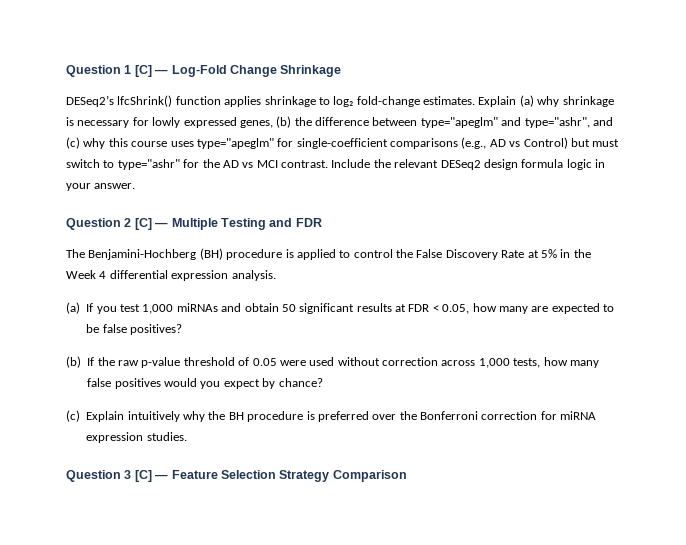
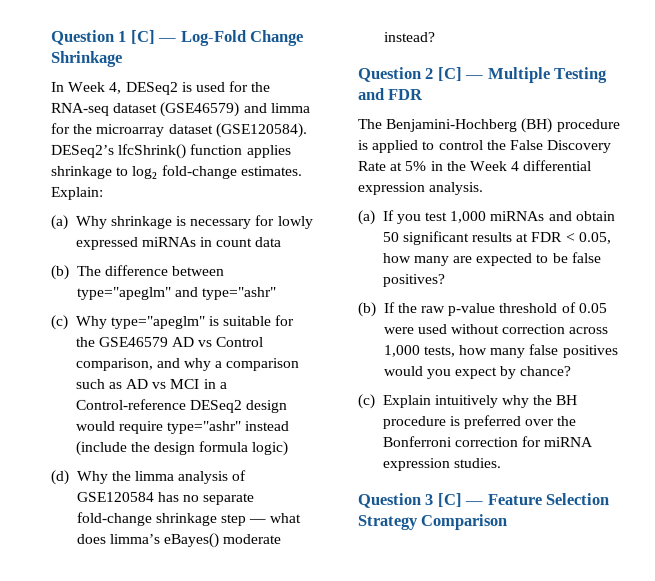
(342, 71) none -> [51,80,272,95] [51,101,311,117] [51,122,308,138] In Week 4, DESeq2 is used for the RNA-seq dataset (GSE46579) and limma for the microarray dataset (GSE120584).
[478,95,560,107] Explain (a) why -> [51,186,104,200] [51,214,108,230] Explain: // (a) Why
[239,116,613,128] [66,137,620,149] [66,159,605,170] [66,183,136,191] genes, (b) the difference between type="apeglm" and type="ashr", and (c) why this course uses type="apeglm" for single-coefficient comparisons (e.g., AD vs Control) but must switch to type="ashr" for the AD vs MCI contrast. Include the relevant DESeq2 design formula logic in your answer. -> [141,236,283,247] [51,264,226,280] [75,286,278,300] [50,314,295,330] [74,336,264,347] [74,357,300,371] [74,378,227,389] [74,398,288,413] [74,420,290,434] [74,440,289,456] [50,469,247,485] [75,491,255,505] [75,511,302,526] [75,532,282,548] [383,32,436,43] miRNAs in count data // (b) The difference between type="apeglm" and type="ashr" // (c) Why type="apeglm" is suitable for the GSE46579 AD vs Control comparison, and why a comparison such as AD vs MCI in a Control-reference DESeq2 design would require type="ashr" instead (include the design formula logic) // (d) Why the limma analysis of GSE120584 has no separate fold-change shrinkage step — what does limma’s eBayes() moderate instead?

